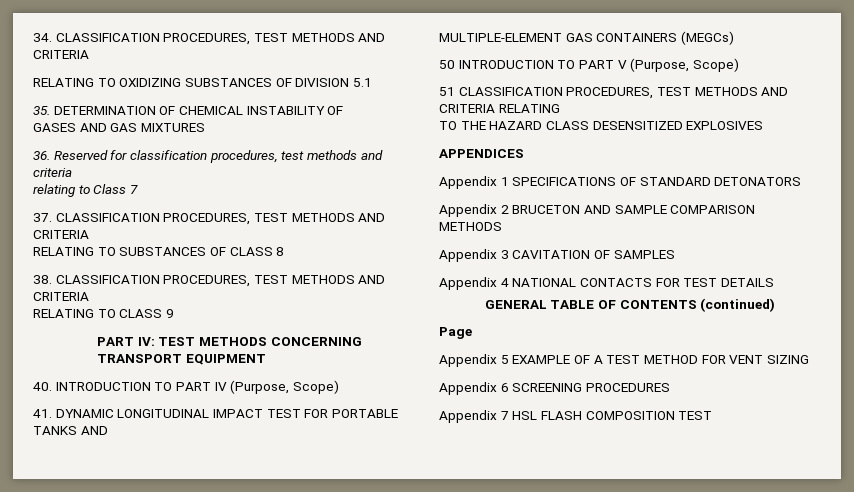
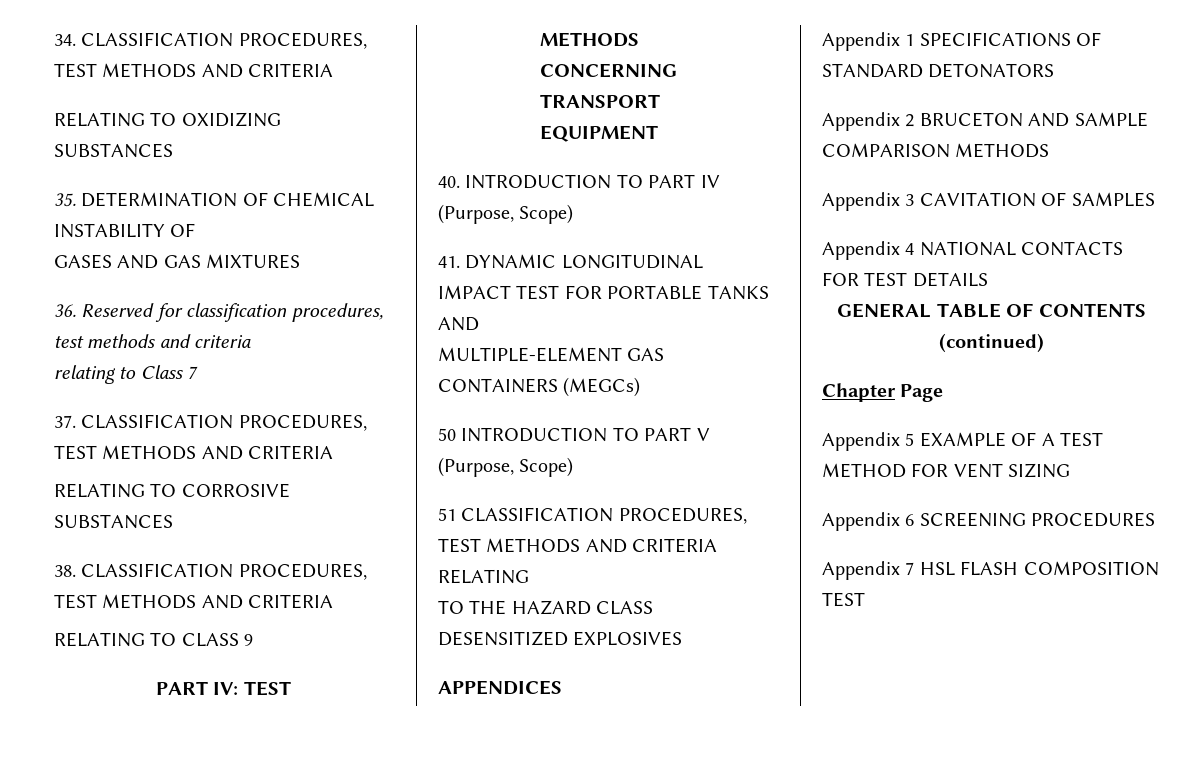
[275,78,372,87] OF DIVISION 5.1 -> (173, 150) none
[119,247,285,256] SUBSTANCES OF CLASS 8 -> [181,483,290,498] [54,514,173,529] CORROSIVE SUBSTANCES
(776, 305) none -> [822,383,896,402] Chapter

